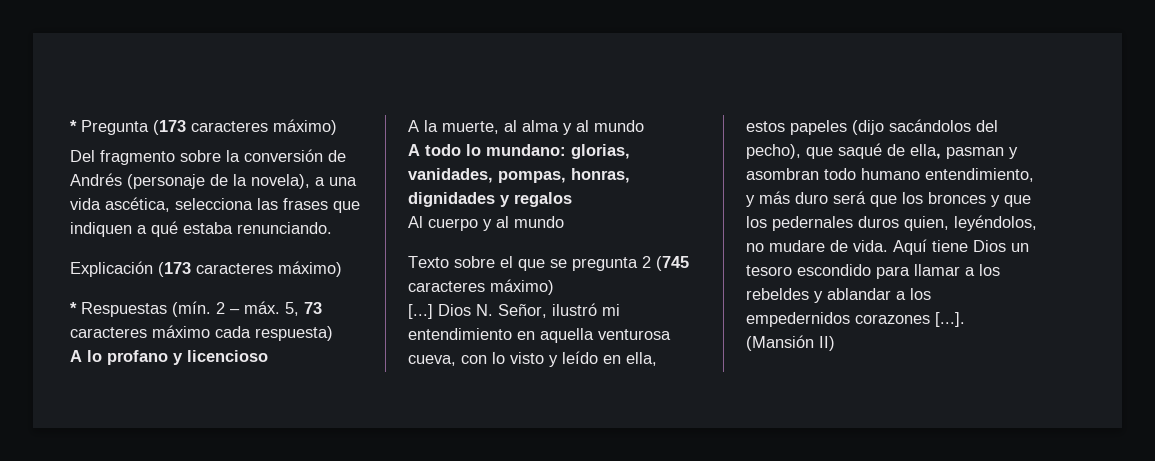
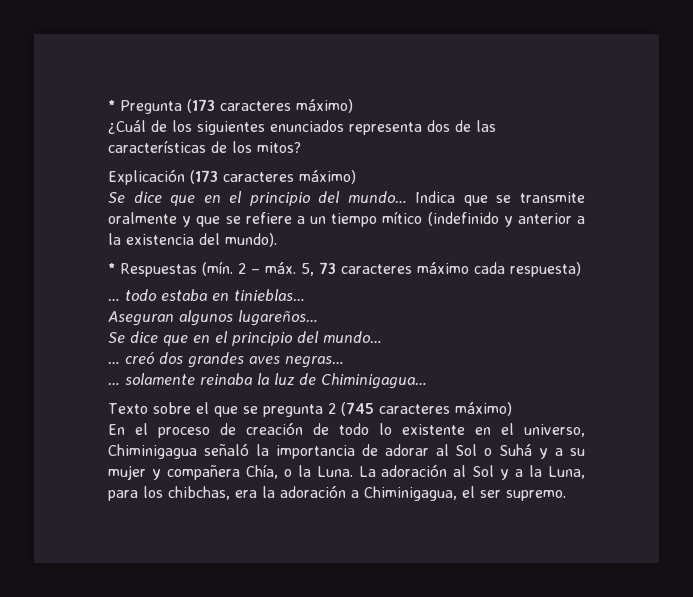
[70,149,346,165] [70,173,357,189] [70,197,360,213] [70,221,332,237] [70,261,342,277] Del fragmento sobre la conversión de Andrés (personaje de la novela), a una vida ascética, selecciona las frases que indiquen a qué estaba renunciando. // Explicación (173 caracteres máximo) -> [108,120,496,135] [108,140,301,153] [108,169,356,185] [108,191,585,206] [108,211,585,227] [108,233,277,247] ¿Cuál de los siguientes enunciados representa dos de las características de los mitos? // Explicación (173 caracteres máximo) // Se dice que en el principio del mundo… Indica que se transmite oralmente y que se refiere a un tiempo mítico (indefinido y anterior a la existencia del mundo).
[70,350,268,365] [408,120,644,135] [408,144,630,159] [408,168,630,183] [408,192,572,207] [408,216,564,231] A lo profano y licencioso // A la muerte, al alma y al mundo // A todo lo mundano: glorias, vanidades, pompas, honras, dignidades y regalos // Al cuerpo y al mundo -> [108,289,305,301] [108,310,318,326] [108,331,382,346] [108,352,344,368] [108,373,427,389] … todo estaba en tinieblas… // Aseguran algunos lugareños… // Se dice que en el principio del mundo… // … creó dos grandes aves negras… // … solamente reinaba la luz de Chiminigagua…
[408,303,620,319] [408,328,671,343] [408,351,657,367] [746,119,998,135] [746,143,1018,159] [746,168,1034,182] [746,191,1031,207] [746,215,1037,231] [746,239,1029,255] [746,264,1000,279] [746,288,931,303] [746,312,965,327] [746,335,835,351] [...] Dios N. Señor, ilustró mi entendimiento en aquella venturosa cueva, con lo visto y leído en ella, estos papeles (dijo sacándolos del pecho), que saqué de ella, pasman y asombran todo humano entendimiento, y más duro será que los bronces y que los pedernales duros quien, leyéndolos, no mudare de vida. Aquí tiene Dios un tesoro escondido para llamar a los rebeldes y ablandar a los empedernidos corazones [...]. (Mansión II) -> [108,422,585,438] [108,443,586,459] [108,464,585,480] [108,485,566,501] En el proceso de creación de todo lo existente en el universo, Chiminigagua señaló la importancia de adorar al Sol o Suhá y a su mujer y compañera Chía, o la Luna. La adoración al Sol y a la Luna, para los chibchas, era la adoración a Chiminigagua, el ser supremo.

